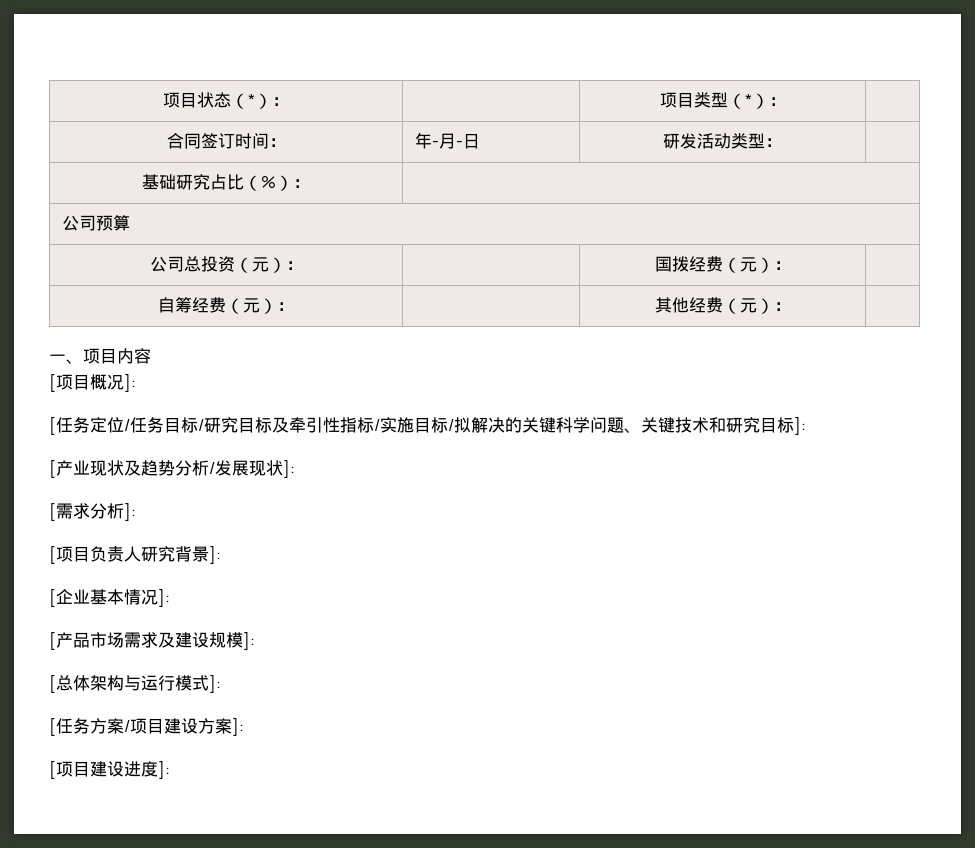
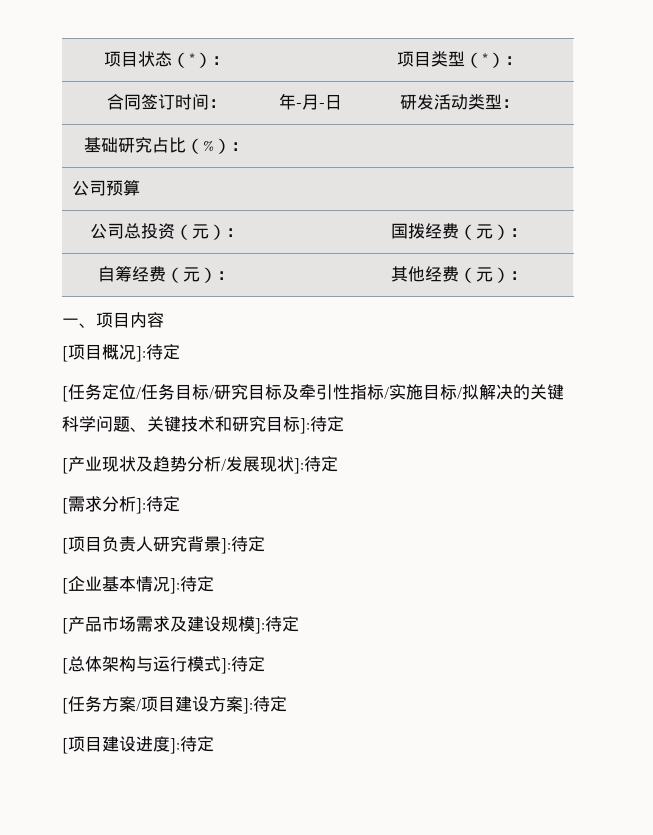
(136, 383) none -> [146,344,180,360] 待定
(806, 426) none -> [310,416,344,432] 待定
(295, 469) none -> [304,456,338,472] 待定
(136, 512) none -> [146,496,180,512] 待定
(221, 555) none -> [231,536,265,552] 待定
(170, 598) none -> [180,576,214,592] 待定
(255, 641) none -> [265,616,299,632] 待定
(221, 684) none -> [231,656,265,672] 待定
(244, 727) none -> [253,696,287,712] 待定
(170, 770) none -> [180,736,214,752] 待定

